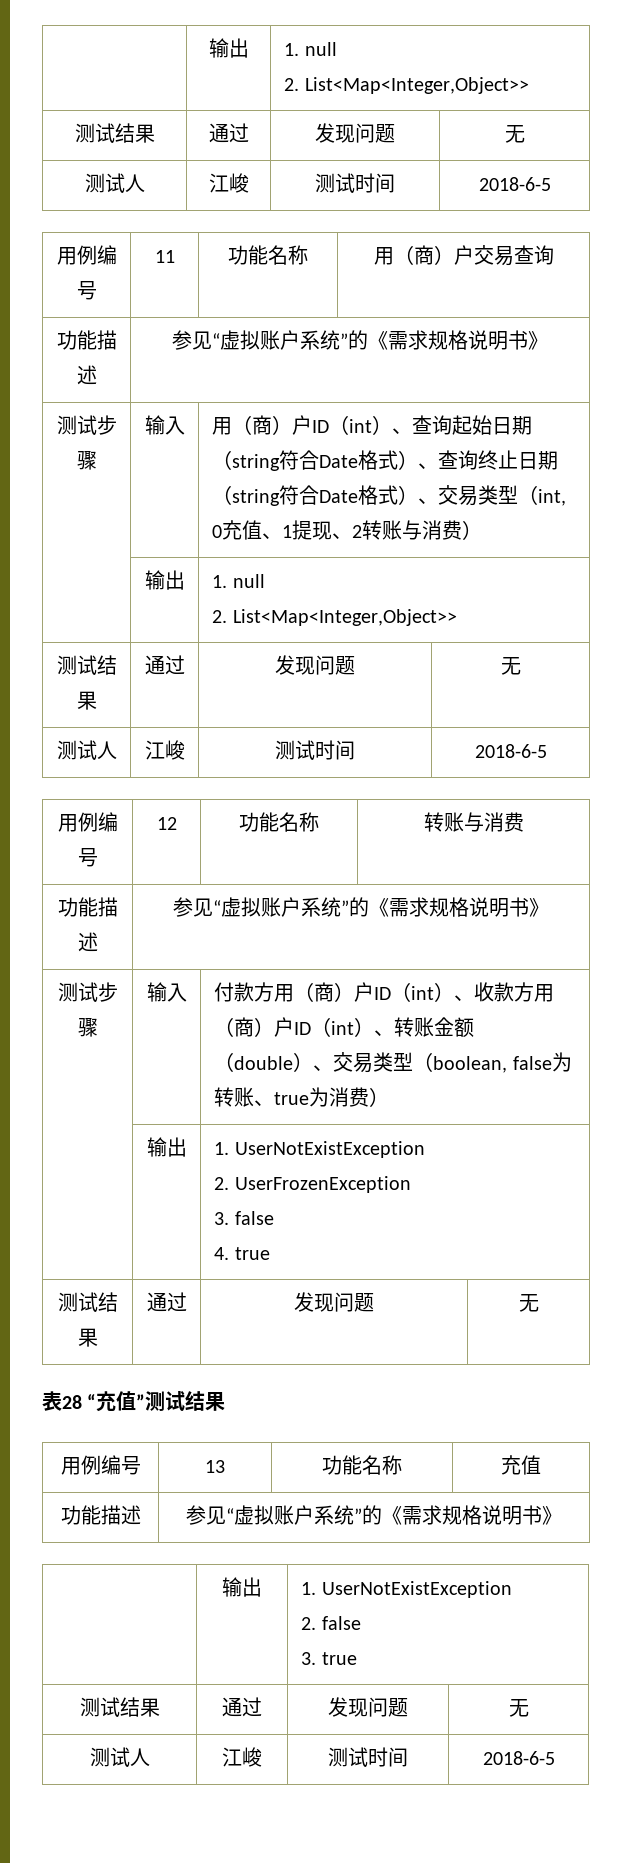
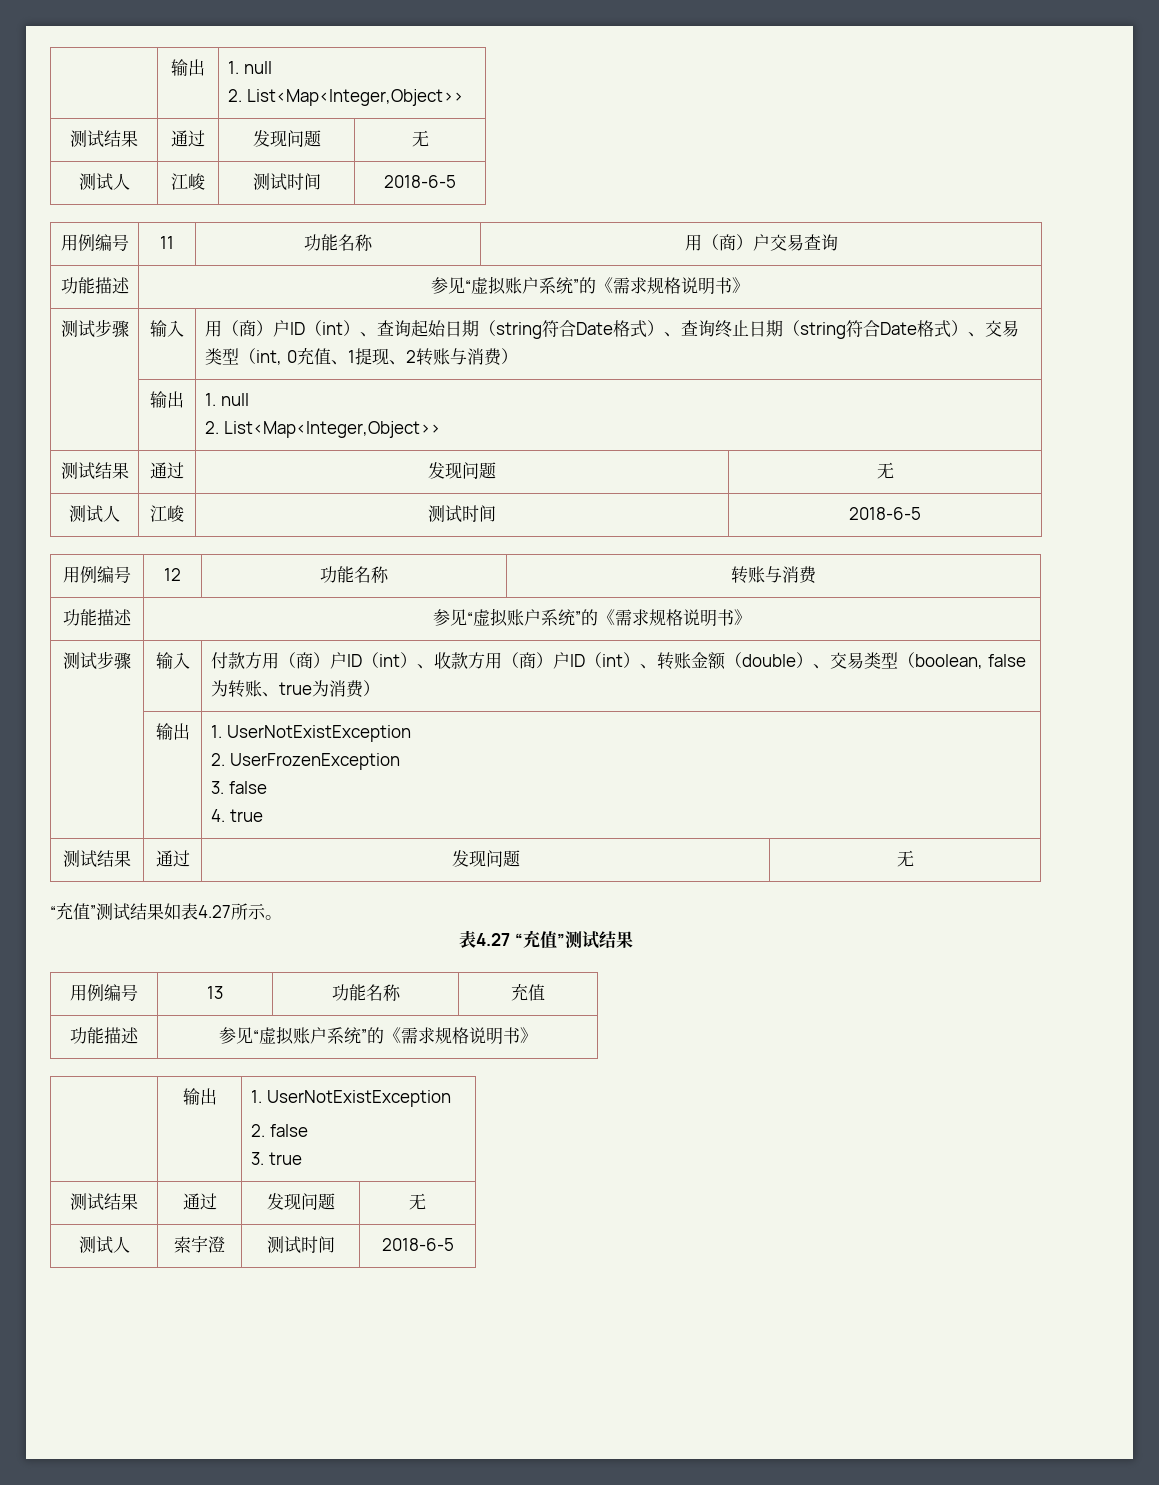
[42,1391,82,1411] 表28 -> [50,902,282,921] [459,930,511,948] “充值”测试结果如表4.27所示。 // 表4.27
[222,1747,262,1767] 江峻 -> [174,1236,225,1253] 索宇澄

